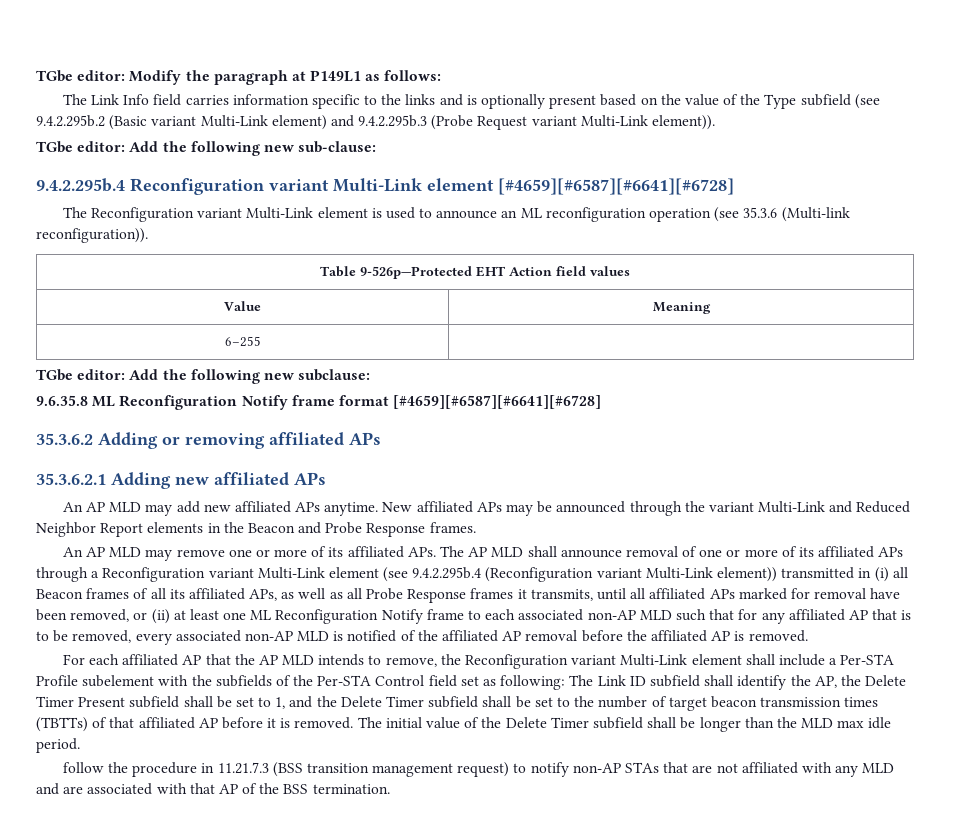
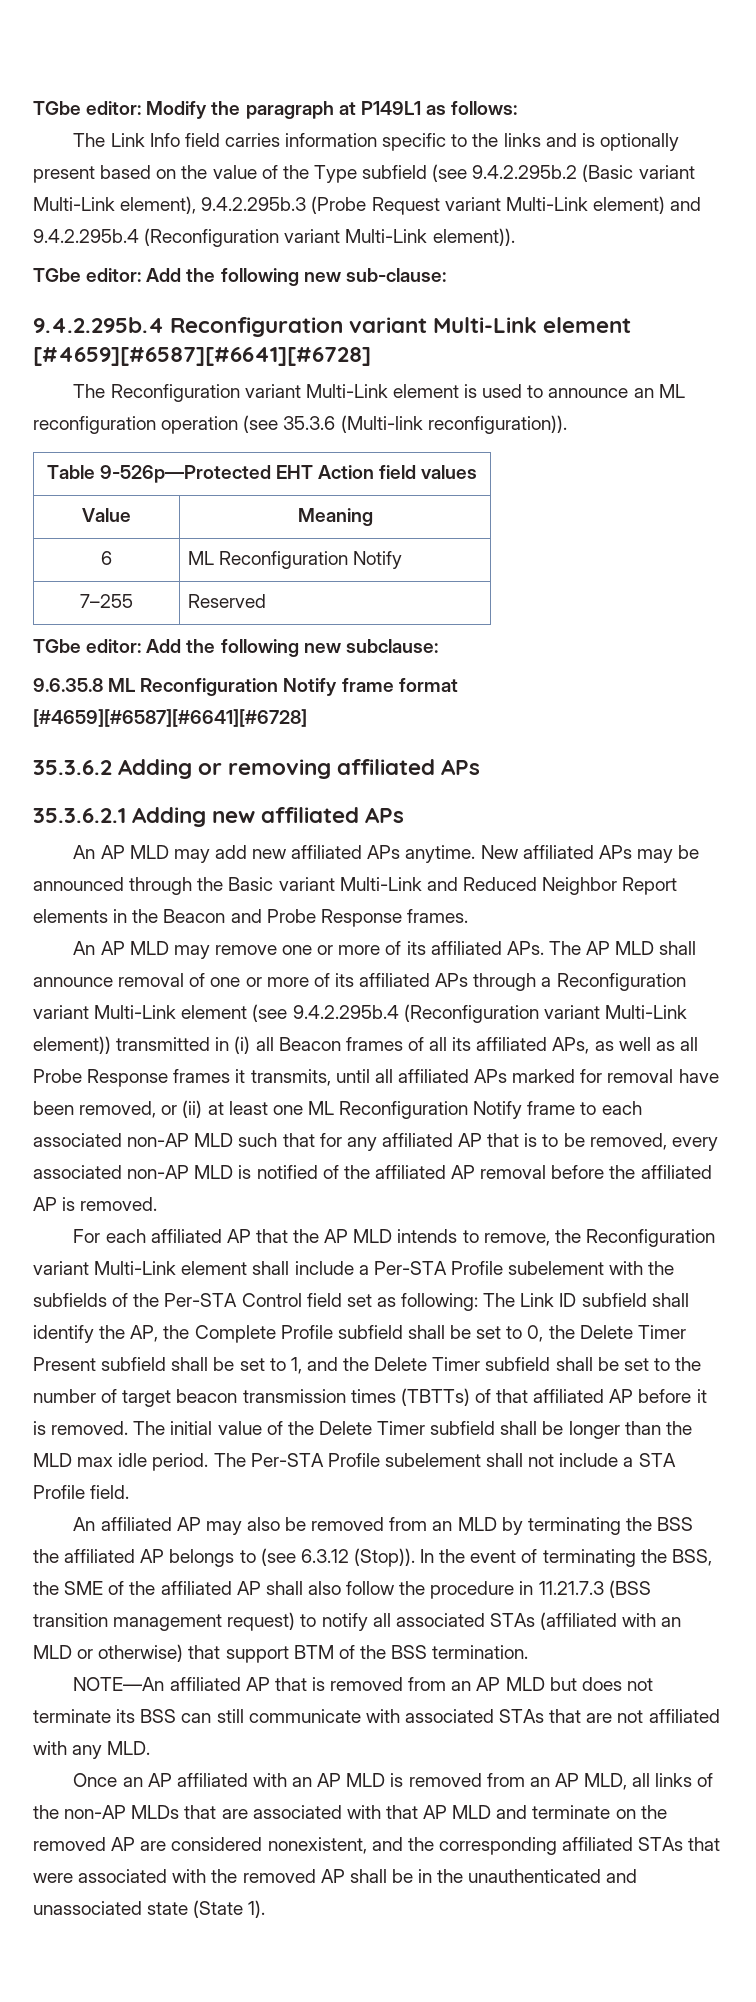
[271,115,354,130] element) and -> [120,196,197,214] element),
(648, 121) none -> [592,196,702,214] [33,228,428,247] element) and 9.4.2.295b.4 (Reconfiguration variant Multi-Link
[224,336,261,347] 6–255 | -> [101,551,112,565] [187,551,403,569] [80,594,133,608] [187,594,266,608] 6 | ML Reconfiguration Notify // 7–255 | Reserved
(705, 506) none -> [228,877,274,891] Basic
(861, 680) none -> [194,1325,575,1343] Complete Profile subfield shall be set to 0, the
(80, 745) // -> [213,1453,676,1467] [33,1485,130,1499] [73,1517,694,1535] [33,1548,712,1567] [33,1581,341,1595] The Per-STA Profile subelement shall not include a STA Profile field. // An affiliated AP may also be removed from an MLD by terminating the BSS the affiliated AP belongs to (see 6.3.12 (Stop)). In the event of terminating the BSS, the SME of the affiliated AP shall also
[572,763,621,773] non-AP -> [372,1612,682,1630] [33,1644,529,1663] [73,1677,653,1691] [33,1709,494,1723] all associated STAs (affiliated with an MLD or otherwise) that support BTM of the BSS termination. // NOTE—An affiliated AP that is removed from an AP MLD but does not terminate its BSS can still communicate with associated
[862,763,895,773] [36,783,59,795] MLD and -> [107,1741,151,1755] [73,1773,714,1790] [33,1805,217,1819] MLD. // Once an AP affiliated with an AP MLD is removed from an AP MLD, all links of the non-AP MLDs that
[242,783,390,794] of the BSS termination. -> [452,1805,667,1819] [33,1837,721,1855] [33,1869,638,1883] [33,1900,266,1918] MLD and terminate on the removed AP are considered nonexistent, and the corresponding affiliated STAs that were associated with the removed AP shall be in the unauthenticated and unassociated state (State 1).

